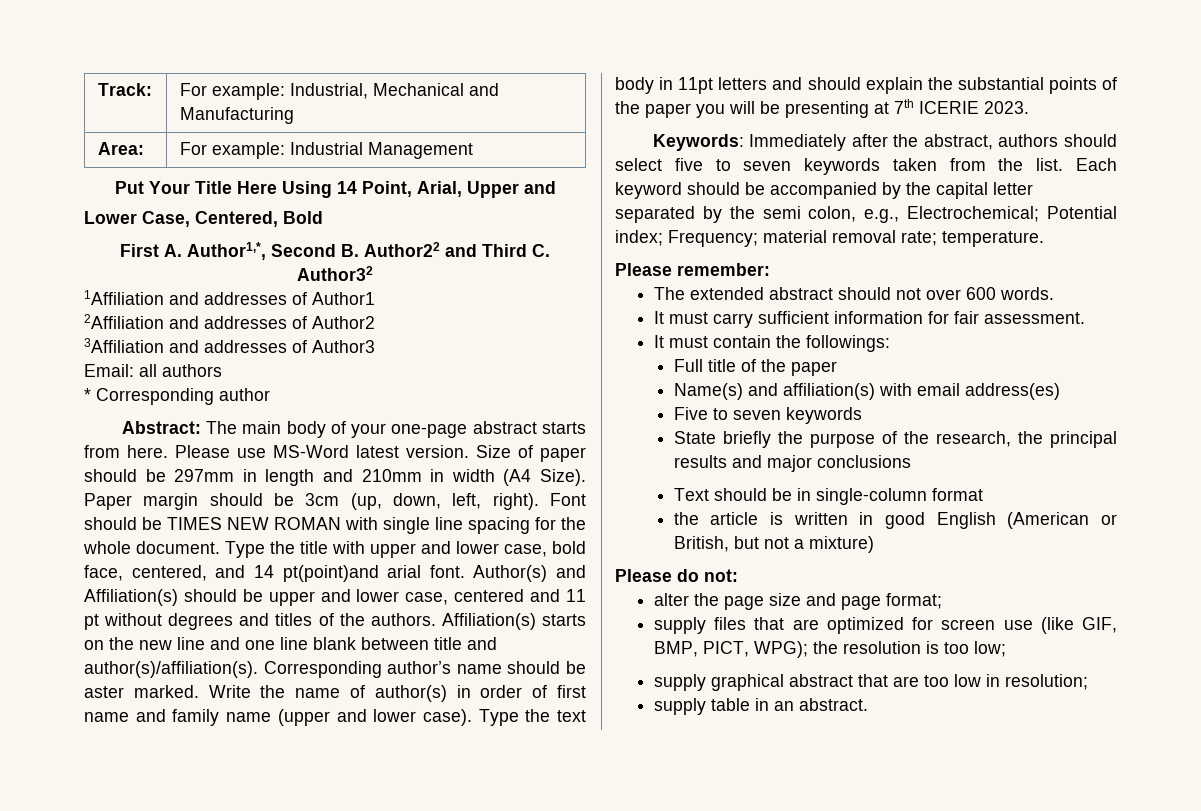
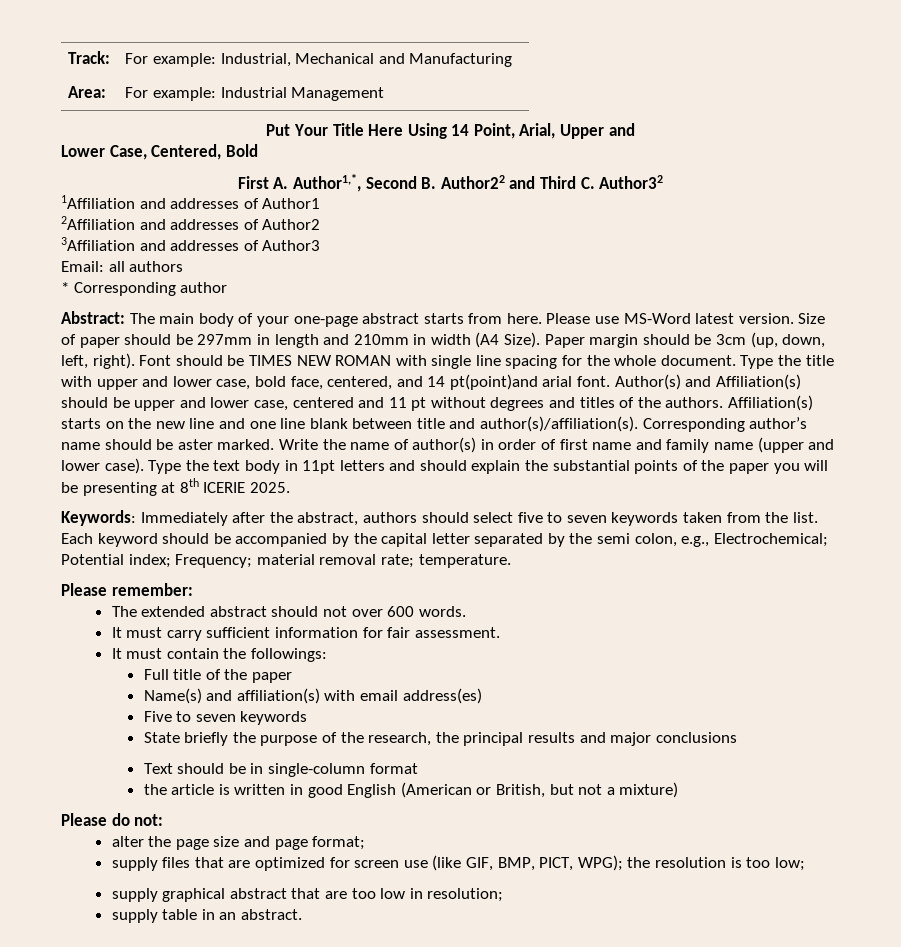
[894,99,1029,114] 7th ICERIE 2023. -> [179,478,290,493] 8th ICERIE 2025.

